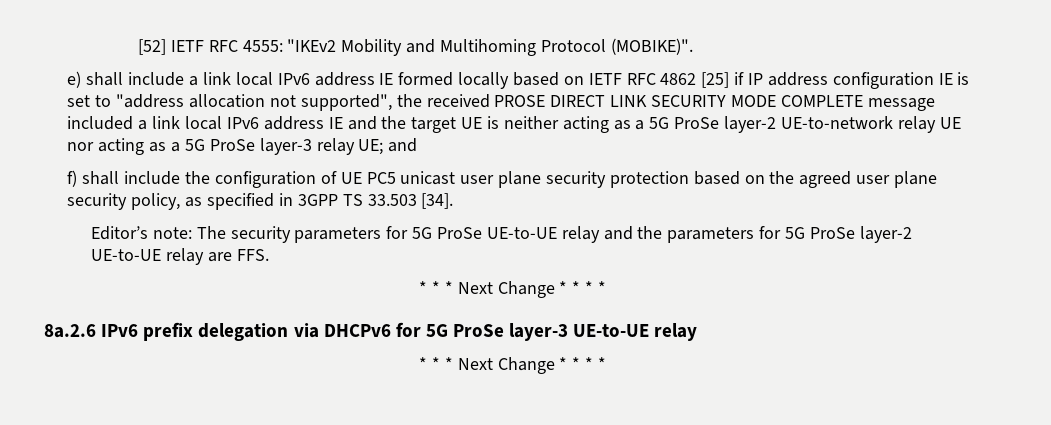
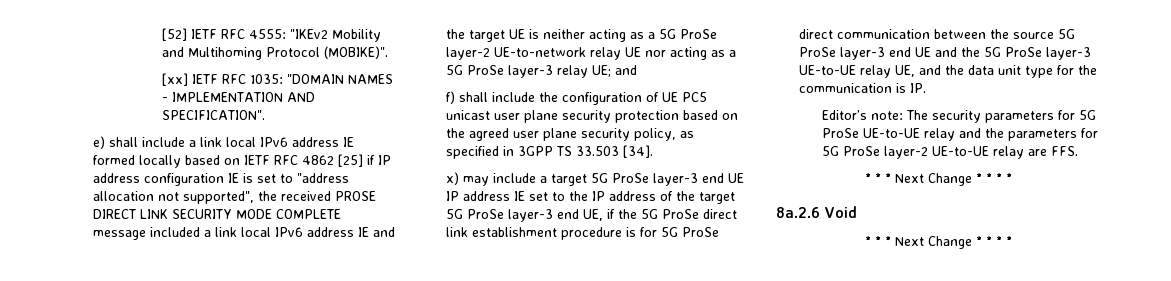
(693, 46) none -> [161,73,393,86] [161,92,315,102] [161,110,265,120] // [xx] IETF RFC 1035: "DOMAIN NAMES - IMPLEMENTATION AND SPECIFICATION".
(454, 201) none -> [445,172,744,186] [445,191,735,204] [445,209,737,222] [445,227,719,240] [798,29,1075,39] [798,47,1091,60] [798,65,1097,78] [798,83,926,93] // x) may include a target 5G ProSe layer-3 end UE IP address IE set to the IP address of the target 5G ProSe layer-3 end UE, if the 5G ProSe direct link establishment procedure is for 5G ProSe direct communication between the source 5G ProSe layer-3 end UE and the 5G ProSe layer-3 UE-to-UE relay UE, and the data unit type for the communication is IP.
[101,322,698,341] IPv6 prefix delegation via DHCPv6 for 5G ProSe layer-3 UE-to-UE relay -> [824,206,858,218] Void

